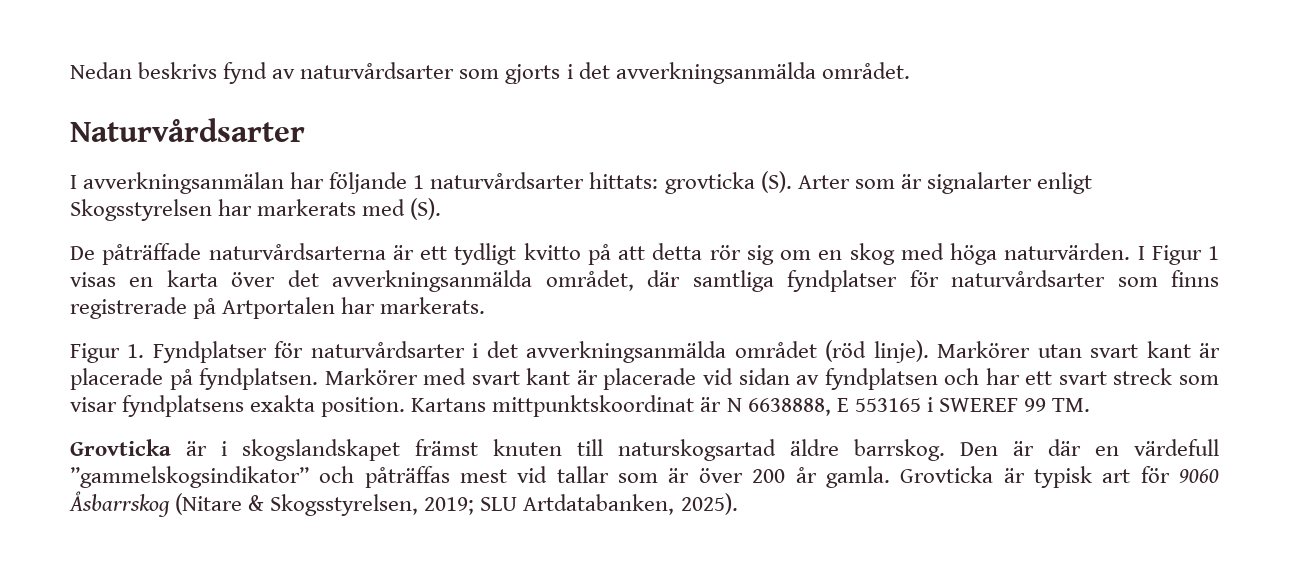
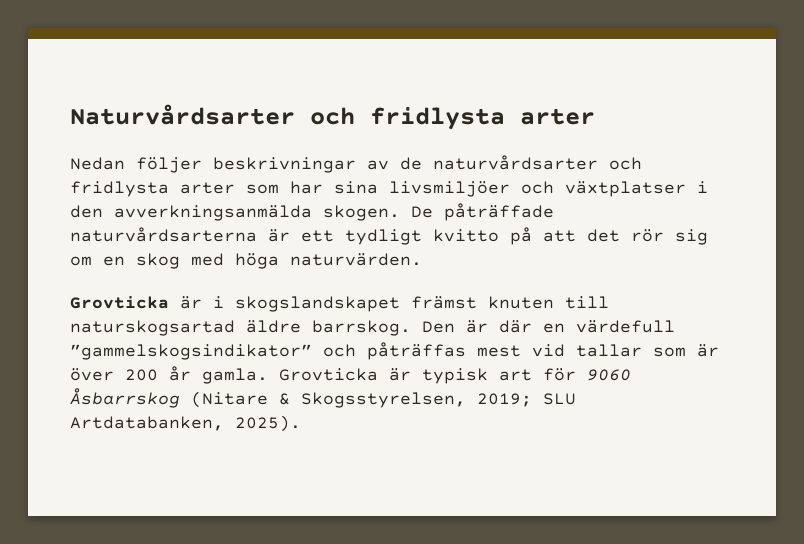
[70,62,910,84] [70,118,305,142] [70,171,1092,194] [70,198,442,221] Nedan beskrivs fynd av naturvårdsarter som gjorts i det avverkningsanmälda området. // Naturvårdsarter // I avverkningsanmälan har följande 1 naturvårdsarter hittats: grovticka (S). Arter som är signalarter enligt Skogsstyrelsen har markerats med (S). // -> [70,104,595,130] [70,155,642,173] [70,181,708,197] [70,205,400,221] Naturvårdsarter och fridlysta arter // Nedan följer beskrivningar av de naturvårdsarter och fridlysta arter som har sina livsmiljöer och växtplatser i den avverkningsanmälda skogen.
[652,243,703,260] detta -> [587,229,620,242] det
[1137,245,1219,265] [70,270,1220,292] [70,297,486,319] [70,340,1221,363] [70,368,1219,390] [70,395,1091,417] I Figur 1 visas en karta över det avverkningsanmälda området, där samtliga fyndplatser för naturvårdsarter som finns registrerade på Artportalen har markerats. // Figur 1. Fyndplatser för naturvårdsarter i det avverkningsanmälda området (röd linje). Markörer utan svart kant är placerade på fyndplatsen. Markörer med svart kant är placerade vid sidan av fyndplatsen och har ett svart streck som visar fyndplatsens exakta position. Kartans mittpunktskoordinat är N 6638888, E 553165 i SWEREF 99 TM. -> (422, 259) none

